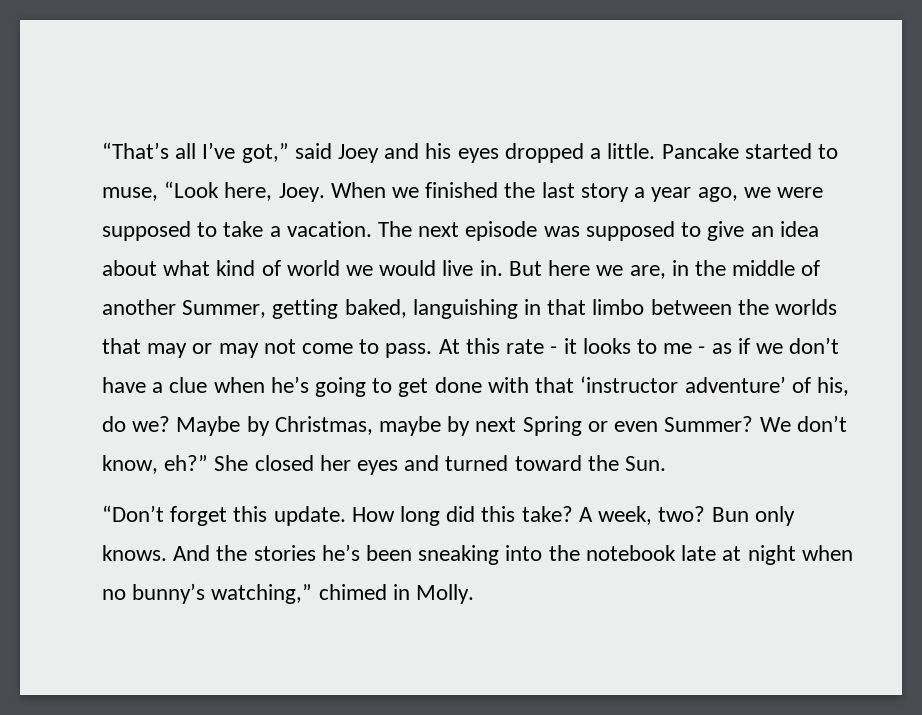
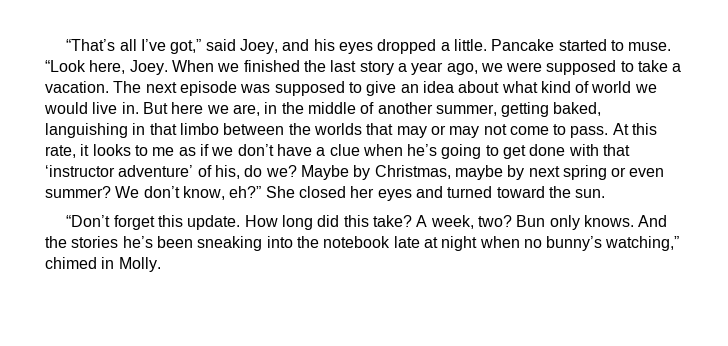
[338,144,380,163] Joey -> [240,39,279,54] Joey,
[102,187,158,201] muse, -> [628,42,672,51] muse.
[182,300,267,318] Summer, -> [435,104,497,116] summer,
[506,339,558,354] rate - -> [45,145,76,158] rate,
[698,346,706,354] - -> (175, 151) none
[522,416,582,436] Spring -> [562,165,607,180] spring
[664,416,754,432] Summer? -> [45,186,111,198] summer?
[625,456,667,471] Sun. -> [575,189,606,198] sun.

